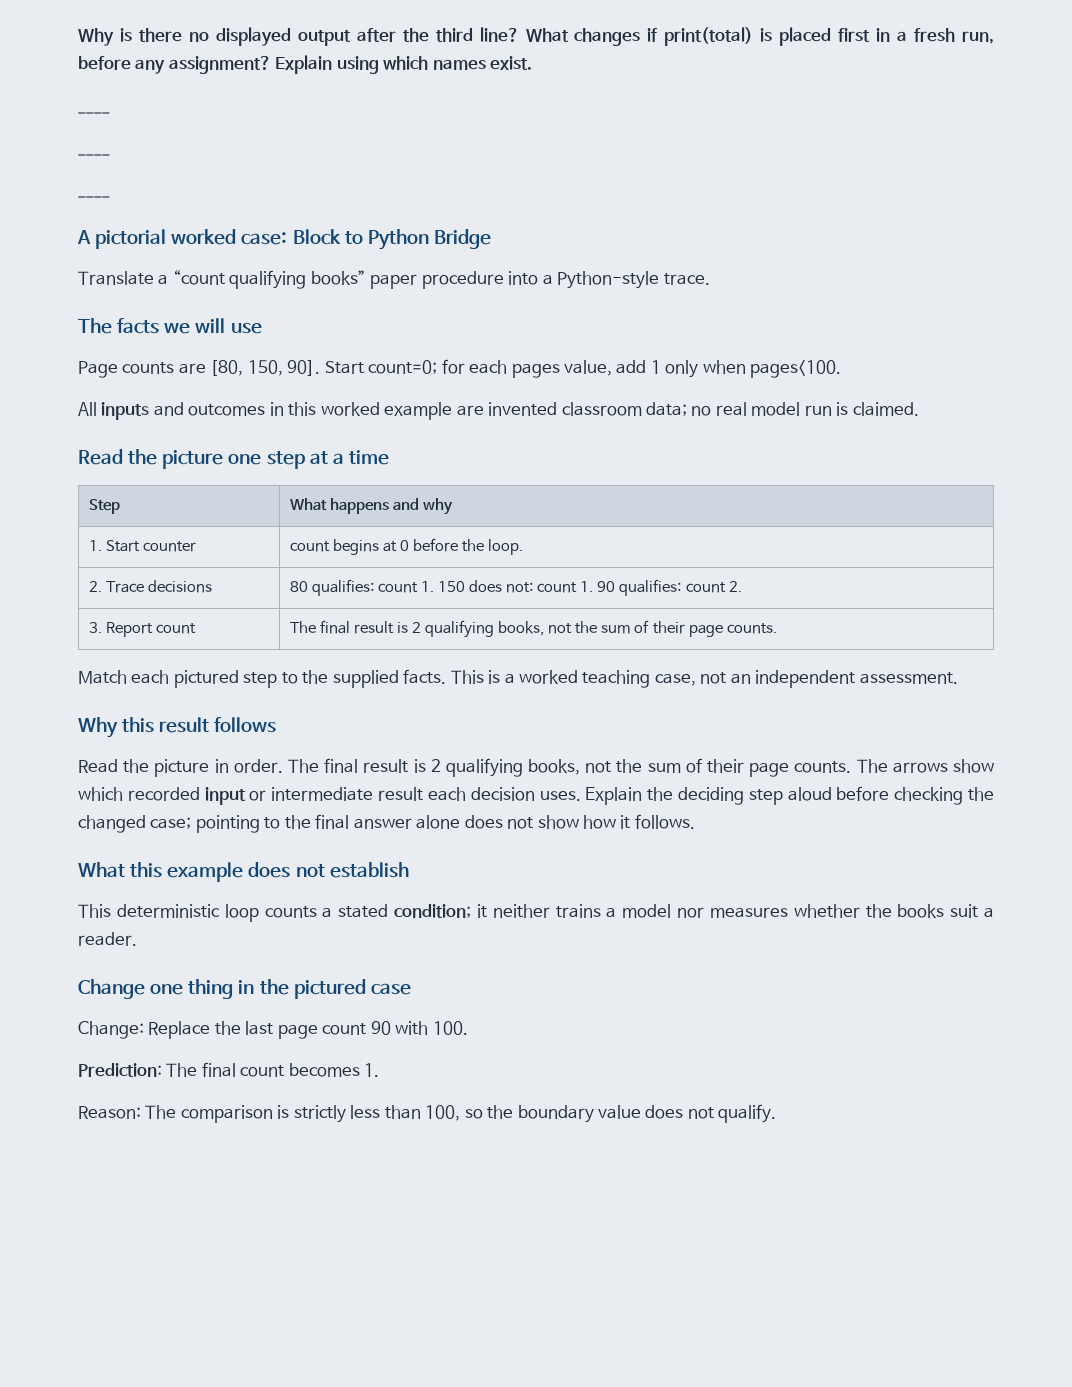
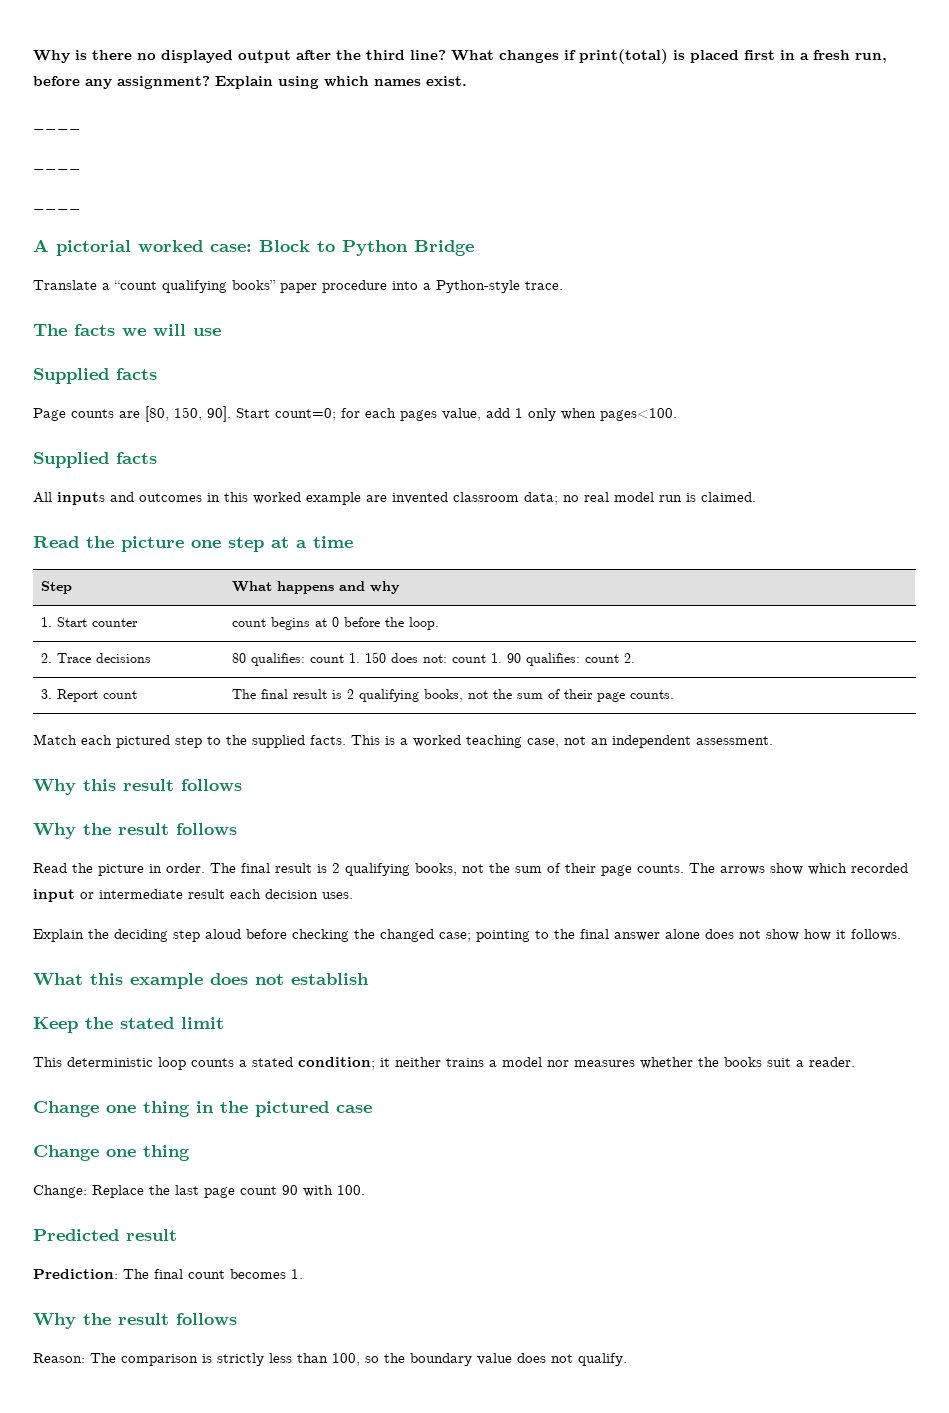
(262, 328) none -> [33,368,157,384] // Supplied facts
(842, 369) none -> [33,452,157,468] // Supplied facts
(277, 725) none -> [33,823,237,839] // Why the result follows
(581, 796) none -> (353, 895) //
(409, 870) none -> [33,1017,224,1033] // Keep the stated limit
(411, 989) none -> [33,1145,190,1161] // Change one thing
(468, 1028) none -> [33,1229,177,1241] // Predicted result
(380, 1070) none -> [33,1313,237,1329] // Why the result follows

